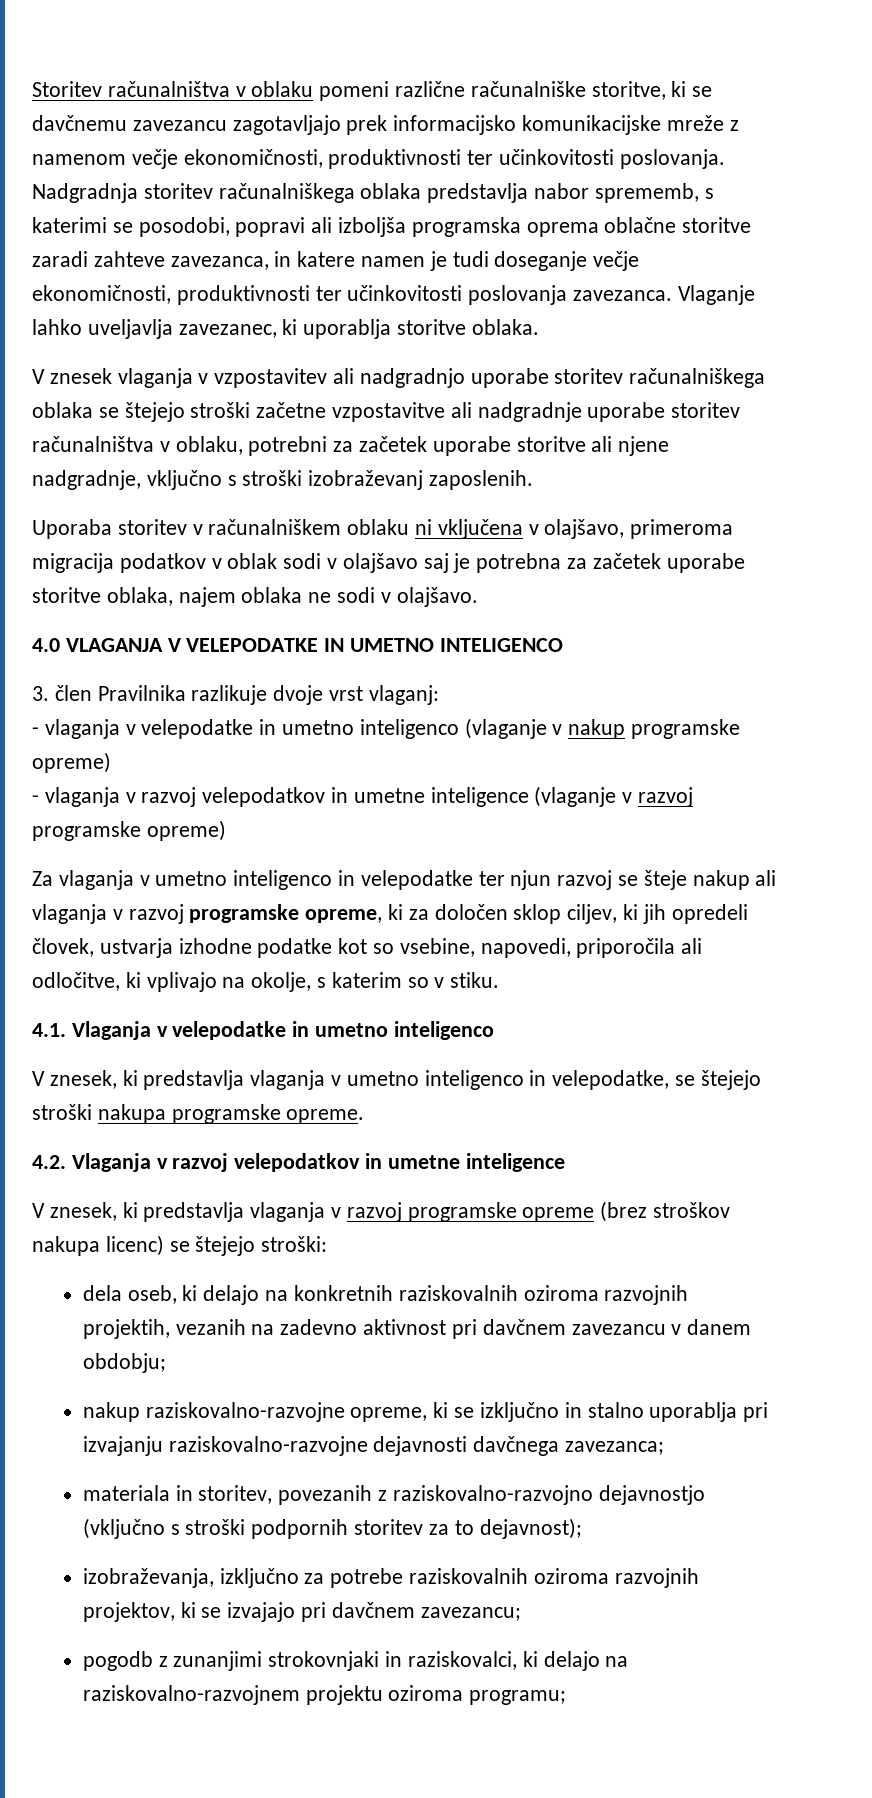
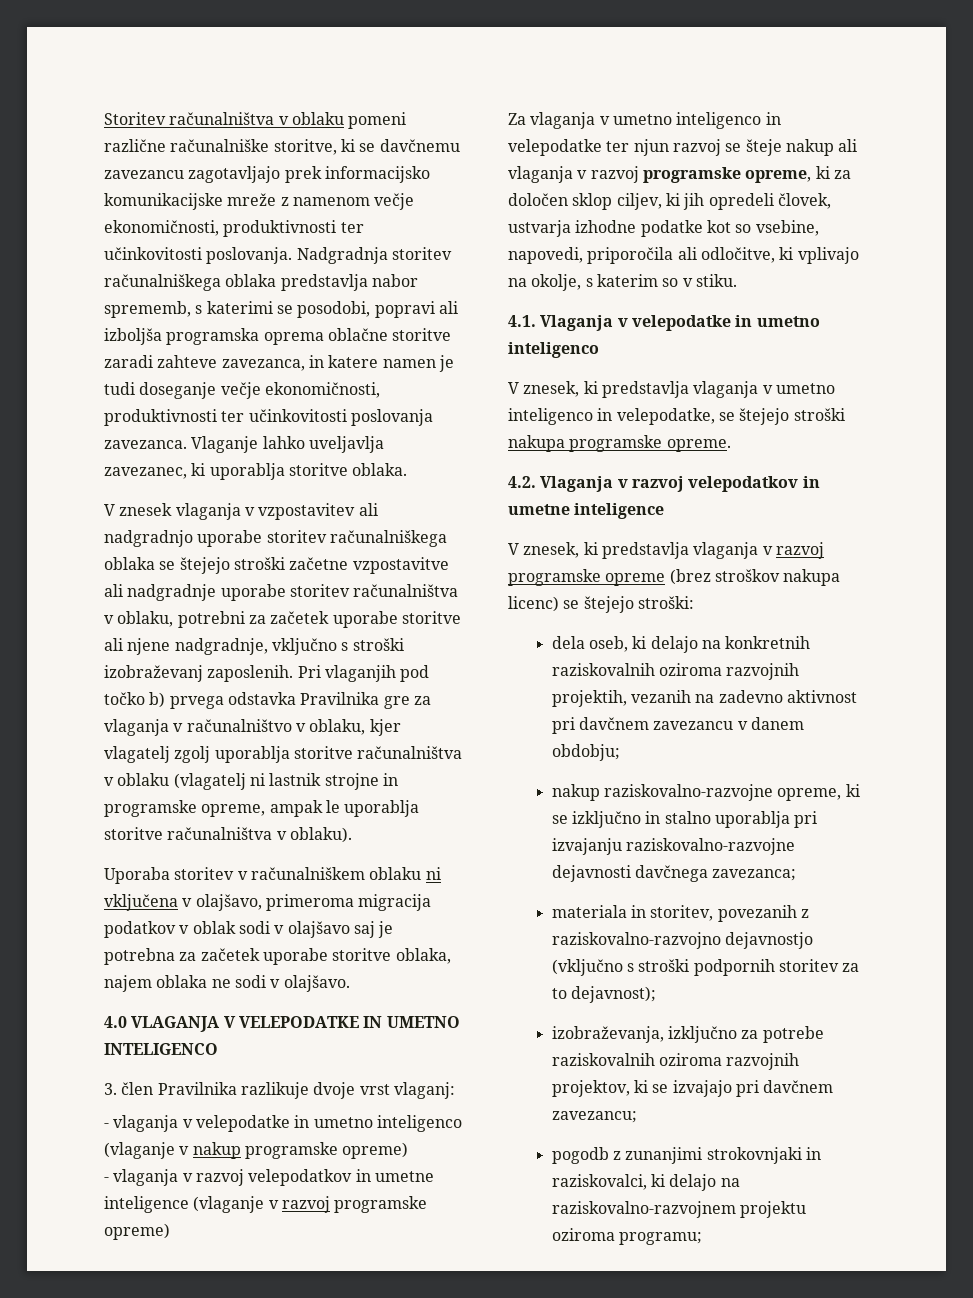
(534, 480) none -> [297,665,430,682] [104,692,431,709] [104,719,401,736] [104,746,463,763] [104,773,398,790] [104,800,420,817] [104,827,352,843] Pri vlaganjih pod točko b) prvega odstavka Pravilnika gre za vlaganja v računalništvo v oblaku, kjer vlagatelj zgolj uporablja storitve računalništva v oblaku (vlagatelj ni lastnik strojne in programske opreme, ampak le uporablja storitve računalništva v oblaku).

